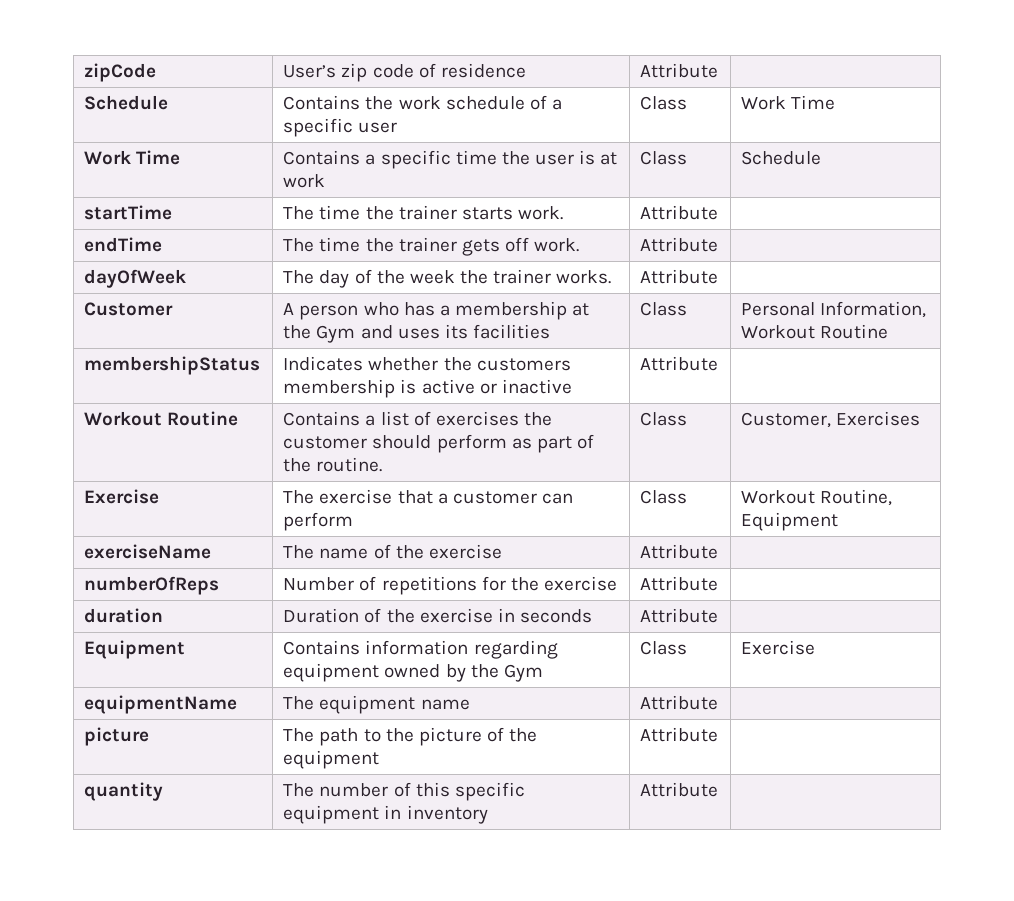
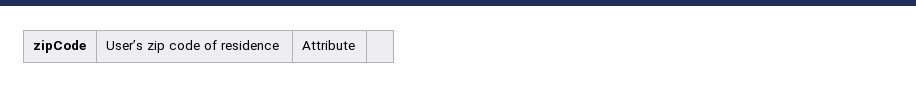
[84,95,169,110] [283,95,562,110] [283,118,398,137] [640,96,688,110] [741,95,836,110] [84,150,181,165] [283,150,618,169] [283,174,326,188] [640,151,688,165] [741,151,822,165] [84,205,173,220] [283,205,563,220] [640,205,719,220] [84,237,163,252] [283,237,580,256] [640,237,719,252] [84,269,187,288] [283,269,612,288] [640,269,719,284] [84,302,174,316] [283,301,590,320] [283,324,550,343] [640,302,688,316] [741,301,927,318] [741,324,889,339] [84,356,261,375] [283,356,571,371] [283,379,572,398] [640,356,719,371] [84,411,239,426] [283,411,552,426] [283,434,594,453] [283,457,383,472] [640,412,688,426] [741,411,921,428] [84,489,160,504] [283,489,573,504] [283,512,354,531] [640,490,688,504] [741,489,893,506] [741,512,839,531] [84,544,212,559] [283,544,502,559] [640,544,719,559] [84,576,220,595] [283,576,617,595] [640,576,719,591] [84,608,164,623] [283,608,592,623] [640,608,719,623] [84,640,186,659] [283,640,558,659] [283,663,543,682] [640,641,688,655] [741,640,816,655] [84,695,238,714] [283,695,470,714] [640,695,719,710] [84,727,150,746] [283,727,538,746] [283,750,380,769] [640,727,719,742] [84,782,164,801] [283,782,525,801] [283,805,488,824] [640,782,719,797] // Schedule | Contains the work schedule of a specific user | Class | Work Time // Work Time | Contains a specific time the user is at work | Class | Schedule // startTime | The time the trainer starts work. | Attribute | // endTime | The time the trainer gets off work. | Attribute | // dayOfWeek | The day of the week the trainer works. | Attribute | // Customer | A person who has a membership at the Gym and uses its facilities | Class | Personal Information, Workout Routine // membershipStatus | Indicates whether the customers membership is active or inactive | Attribute | // Workout Routine | Contains a list of exercises the customer should perform as part of the routine. | Class | Customer, Exercises // Exercise | The exercise that a customer can perform | Class | Workout Routine, Equipment // exerciseName | The name of the exercise | Attribute | // numberOfReps | Number of repetitions for the exercise | Attribute | // duration | Duration of the exercise in seconds | Attribute | // Equipment | Contains information regarding equipment owned by the Gym | Class | Exercise // equipmentName | The equipment name | Attribute | // picture | The path to the picture of the equipment | Attribute | // quantity | The number of this specific equipment in inventory | Attribute | -> (355, 45) none

